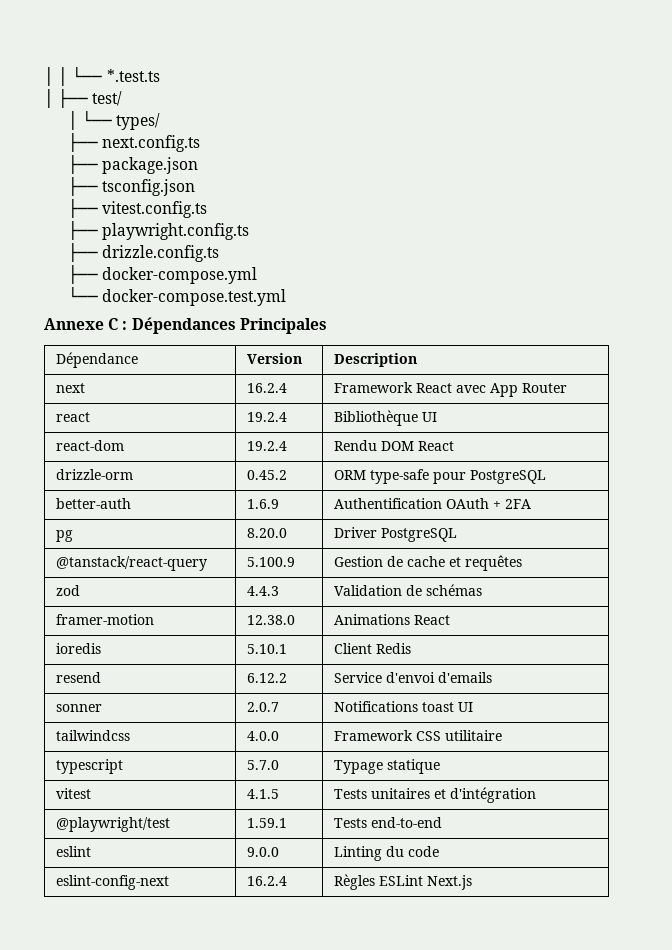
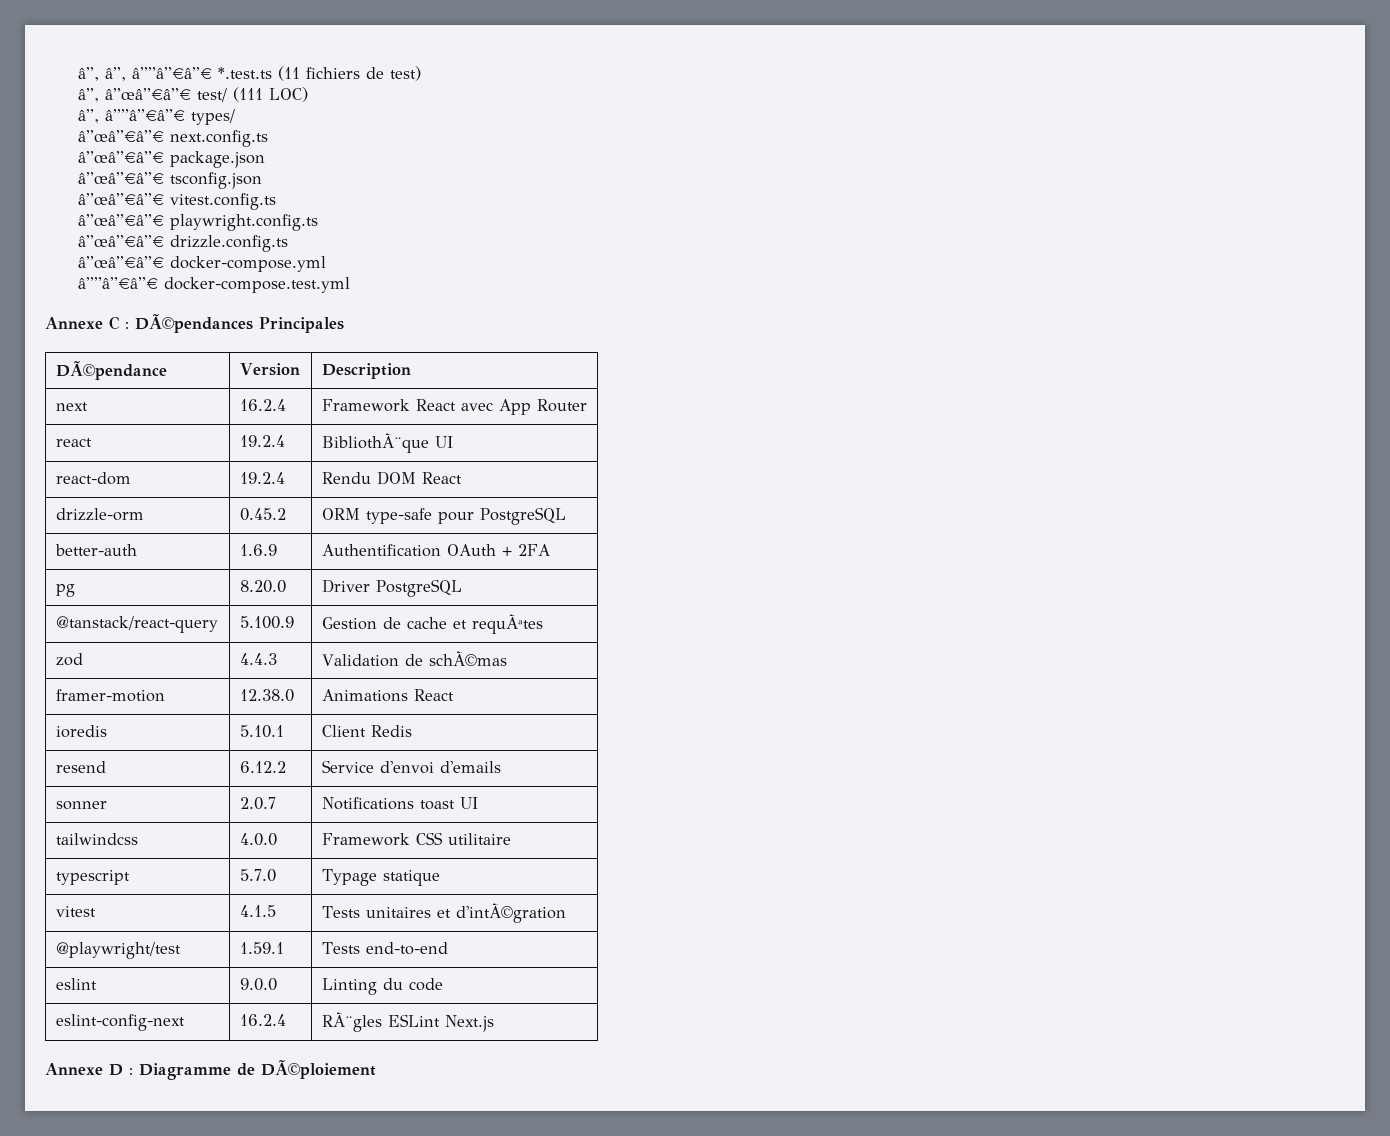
[44,66,160,86] [44,88,123,108] [67,110,112,130] │ │ └── *.test.ts // │ ├── test/ // │ └── -> [77,66,421,81] [77,87,308,102] [77,109,185,123] â”‚ â”‚ â””â”€â”€ *.test.ts (11 fichiers de test) // â”‚ â”œâ”€â”€ test/ (111 LOC) // â”‚ â””â”€â”€
[67,132,98,152] ├── -> [77,130,164,143] â”œâ”€â”€
[67,154,98,174] ├── -> [77,151,164,164] â”œâ”€â”€
[67,176,98,196] ├── -> [77,172,164,185] â”œâ”€â”€
[67,198,98,218] ├── -> [77,193,164,206] â”œâ”€â”€
[67,220,98,240] ├── -> [77,214,164,227] â”œâ”€â”€
[67,242,98,262] ├── -> [77,235,164,248] â”œâ”€â”€
[67,264,98,284] ├── -> [77,256,164,269] â”œâ”€â”€
[67,286,98,302] └── -> [77,277,158,289] â””â”€â”€
[131,317,236,334] Dépendances -> [135,314,253,333] DÃ©pendances
[55,352,138,368] Dépendance -> [55,361,167,380] DÃ©pendance
[333,410,418,426] Bibliothèque -> [321,433,429,453] BibliothÃ¨que
[464,555,522,571] requêtes -> [471,614,543,634] requÃªtes
[425,584,482,596] schémas -> [428,651,507,666] schÃ©mas
[449,787,536,803] d'intégration -> [455,903,566,923] d'intÃ©gration
[333,874,375,890] Règles -> [321,1012,382,1032] RÃ¨gles
(472, 882) none -> [45,1060,376,1080] // Annexe D : Diagramme de DÃ©ploiement

